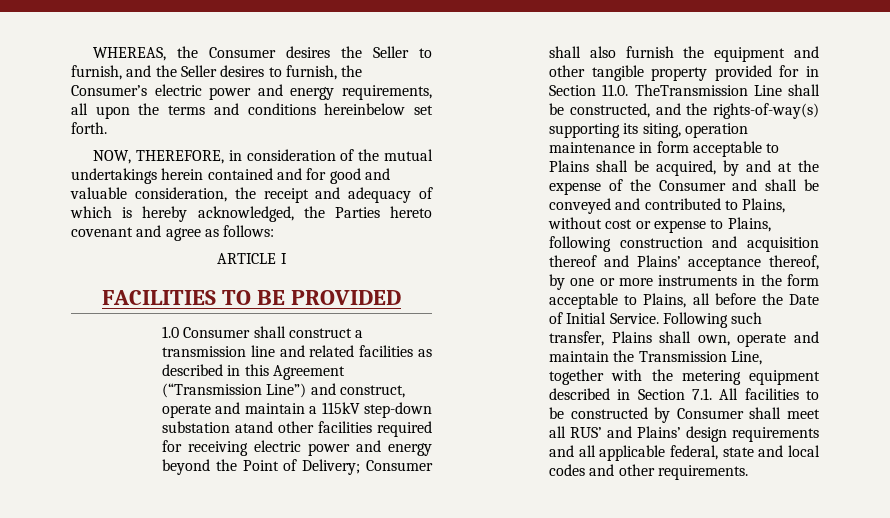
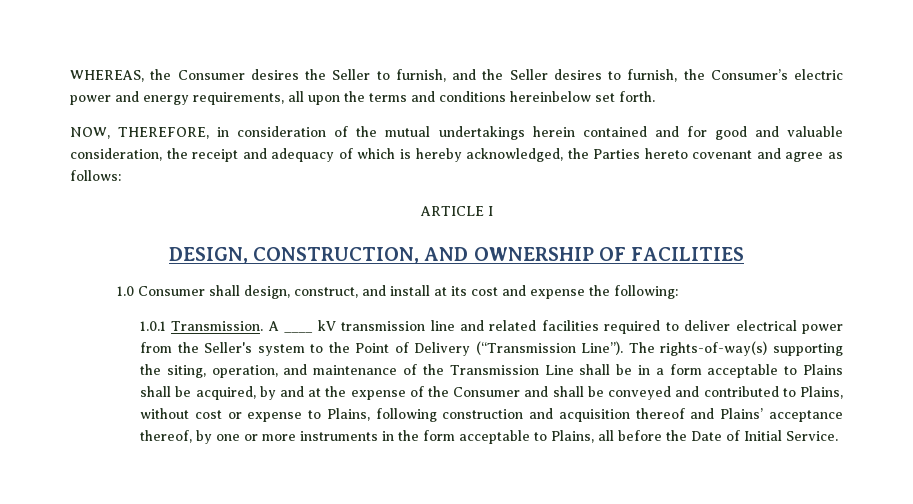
[101,290,402,305] [162,326,364,338] FACILITIES TO BE PROVIDED // 1.0 Consumer shall construct a -> [168,247,745,264] [116,285,678,299] [140,321,279,331] [284,331,314,333] [317,320,336,331] DESIGN, CONSTRUCTION, AND OWNERSHIP OF FACILITIES // 1.0 Consumer shall design, construct, and install at its cost and expense the following: // 1.0.1 Transmission. A ____ kV
[418,349,432,357] [162,364,345,380] [162,383,405,398] [162,402,432,418] [162,421,432,437] [162,440,432,456] [162,459,433,475] [549,46,819,62] [549,65,819,81] [549,84,820,96] [549,103,819,119] [549,123,748,138] [549,142,653,153] as described in this Agreement (“Transmission Line”) and construct, operate and maintain a 115kV step-down substation atand other facilities required for receiving electric power and energy beyond the Point of Delivery; Consumer shall also furnish the equipment and other tangible property provided for in Section 11.0. TheTransmission Line shall be constructed, and the rights-of-way(s) supporting its siting, operation maintenance in -> [604,320,843,334] [140,341,844,356] [140,364,664,378] required to deliver electrical power from the Seller's system to the Point of Delivery (“Transmission Line”). The rights-of-way(s) supporting the siting, operation, and maintenance of the Transmission Line shall be in a
[662,312,763,328] [549,331,819,347] [549,350,762,365] [549,369,820,385] [549,388,819,400] [549,407,820,423] [549,426,819,442] [549,445,820,461] [549,464,748,480] Following such transfer, Plains shall own, operate and maintain the Transmission Line, together with the metering equipment described in Section 7.1. All facilities to be constructed by Consumer shall meet all RUS’ and Plains’ design requirements and all applicable federal, state and local codes and other requirements. -> (839, 436) none

